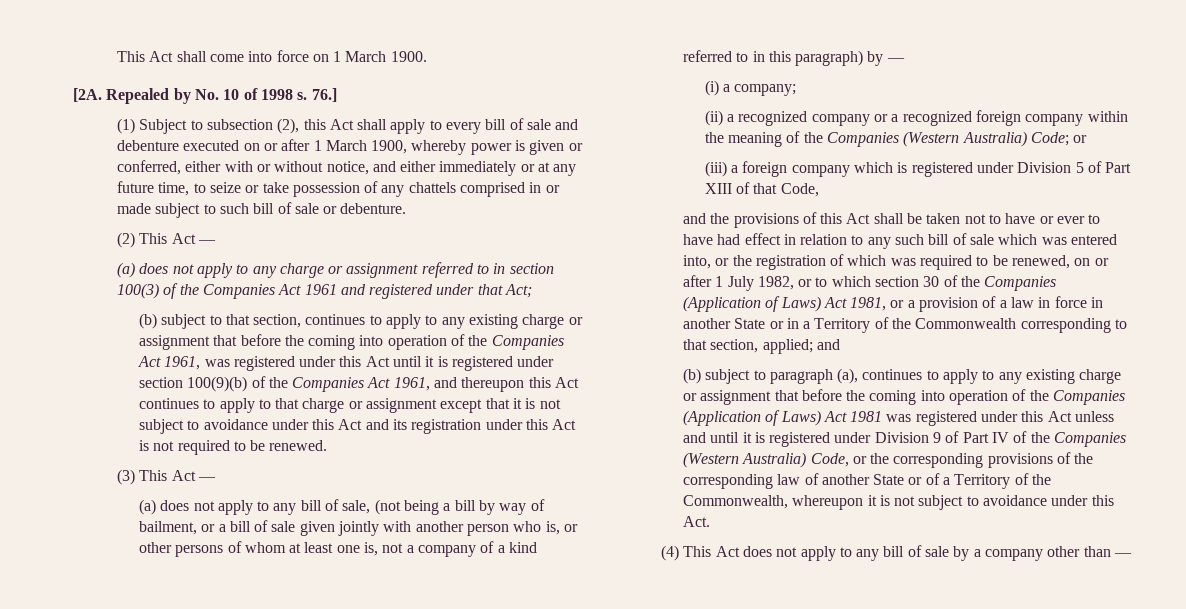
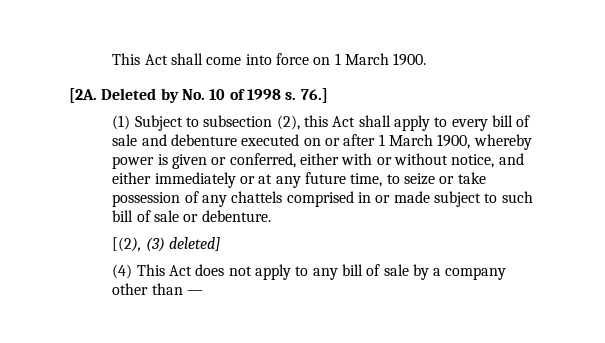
[106,88,170,104] Repealed -> [101,88,157,100] Deleted
[116,232,216,248] [116,262,554,278] [116,283,533,299] [138,313,583,329] [138,334,564,350] [137,356,555,371] [138,376,580,392] [138,398,561,413] [138,419,577,434] [138,440,328,455] [116,469,216,485] [138,499,545,515] [138,520,579,536] [138,541,538,557] [682,50,905,66] [704,80,797,96] [704,110,1128,126] [704,131,1088,147] [704,161,1132,177] [704,182,819,197] [682,212,1101,228] [682,233,1118,249] [682,254,1109,270] [682,275,1057,291] [682,296,1104,312] [682,317,1128,333] [682,339,840,354] [682,368,1122,384] [682,389,1126,405] [682,410,1115,426] [682,431,1127,447] [682,452,1094,468] [682,473,1052,489] [682,495,1114,510] [682,516,710,527] (2) This Act — // (a) does not apply to any charge or assignment referred to in section 100(3) of the Companies Act 1961 and registered under that Act; // (b) subject to that section, continues to apply to any existing charge or assignment that before the coming into operation of the Companies Act 1961, was registered under this Act until it is registered under section 100(9)(b) of the Companies Act 1961, and thereupon this Act continues to apply to that charge or assignment except that it is not subject to avoidance under this Act and its registration under this Act is not required to be renewed. // (3) This Act — // (a) does not apply to any bill of sale, (not being a bill by way of bailment, or a bill of sale given jointly with another person who is, or other persons of whom at least one is, not a company of a kind referred to in this paragraph) by — // (i) a company; // (ii) a recognized company or a recognized foreign company within the meaning of the Companies (Western Australia) Code; or // (iii) a foreign company which is registered under Division 5 of Part XIII of that Code, // and the provisions of this Act shall be taken not to have or ever to have had effect in relation to any such bill of sale which was entered into, or the registration of which was required to be renewed, on or after 1 July 1982, or to which section 30 of the Companies (Application of Laws) Act 1981, or a provision of a law in force in another State or in a Territory of the Commonwealth corresponding to that section, applied; and // (b) subject to paragraph (a), continues to apply to any existing charge or assignment that before the coming into operation of the Companies (Application of Laws) Act 1981 was registered under this Act unless and until it is registered under Division 9 of Part IV of the Companies (Western Australia) Code, or the corresponding provisions of the corresponding law of another State or of a Territory of the Commonwealth, whereupon it is not subject to avoidance under this Act. -> [112,237,220,252] [(2), (3) deleted]

